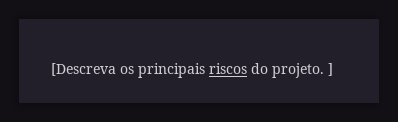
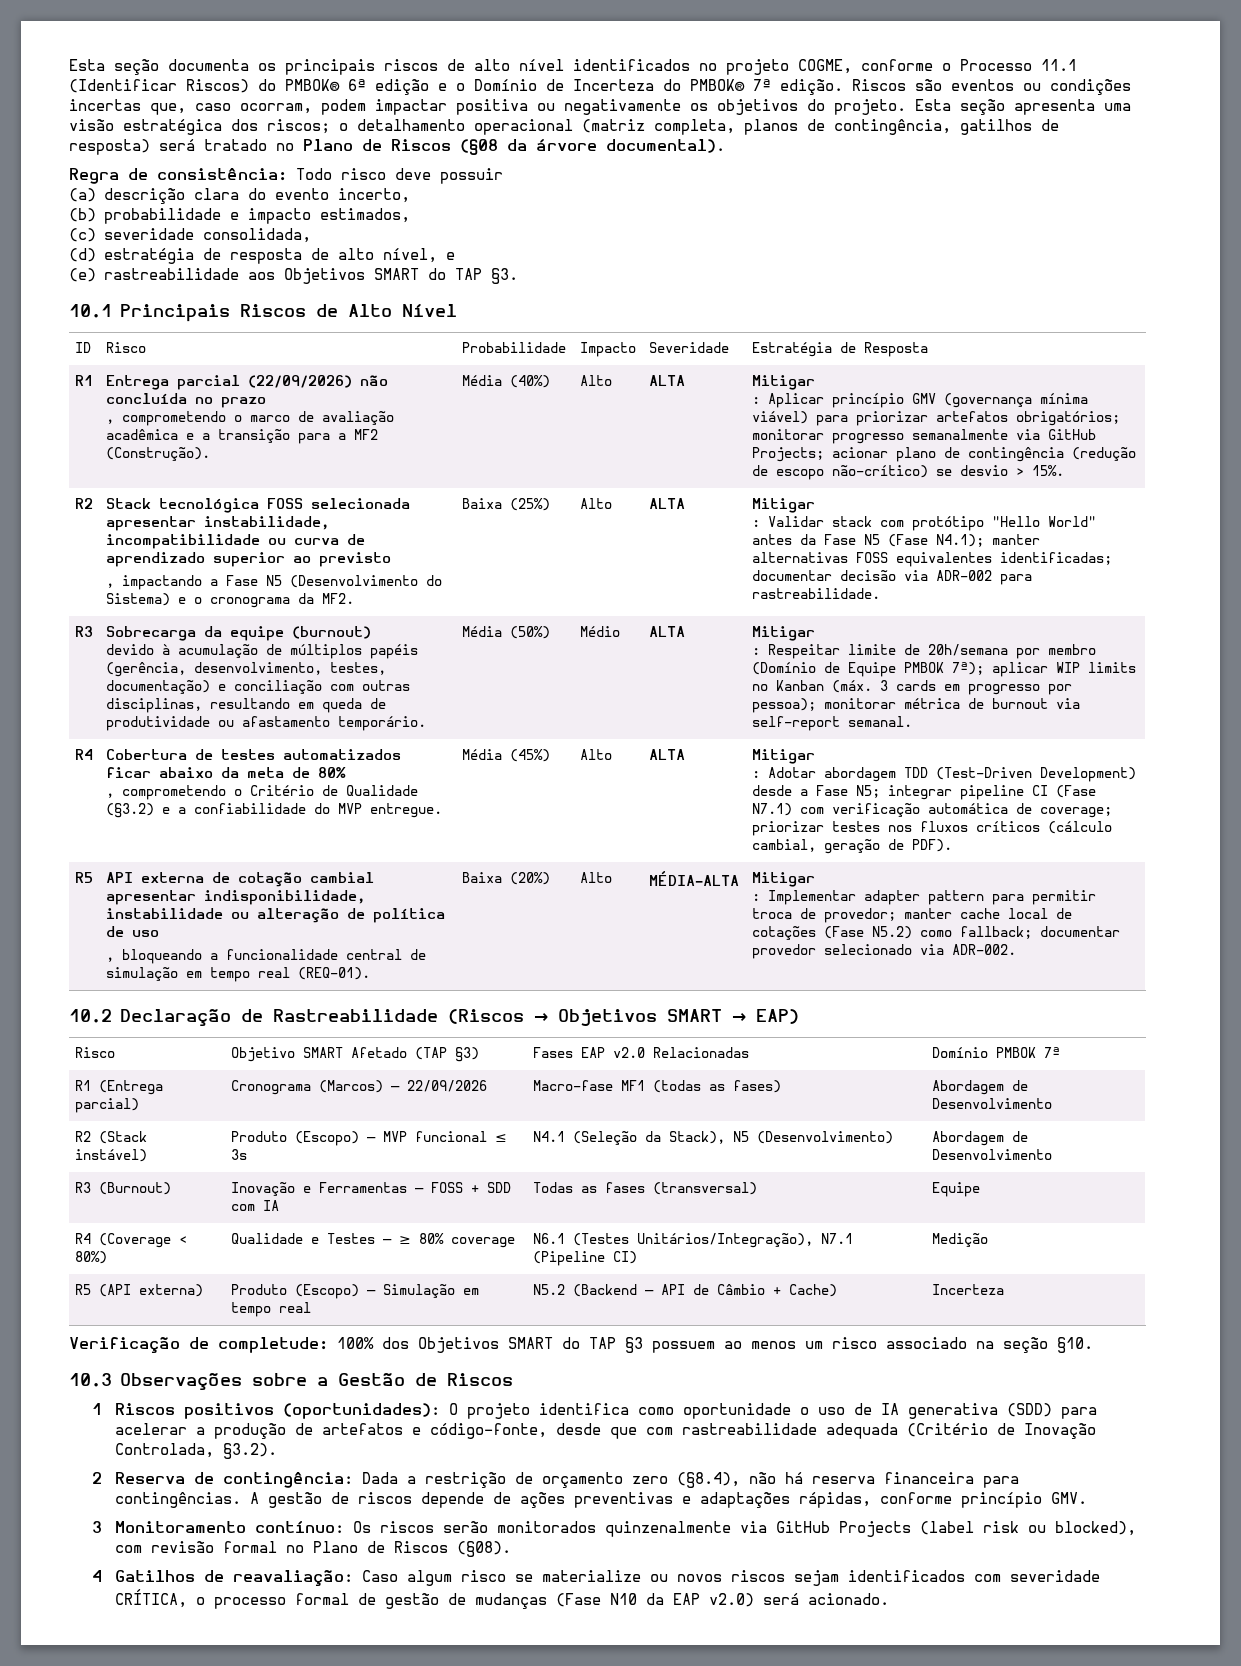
[51,63,333,78] [Descreva os principais riscos do projeto. ] -> [69,59,1077,75] [69,79,1131,95] [69,99,1131,115] [69,119,1059,135] [69,139,725,155] [69,168,503,184] [69,188,410,204] [69,208,410,224] [69,228,311,243] [69,248,455,264] [69,268,518,284] [69,304,457,322] [75,342,92,353] [106,342,147,353] [462,342,567,353] [580,342,637,357] [649,342,730,353] [752,342,929,357] [75,375,94,386] [106,375,389,390] [106,393,267,408] [106,411,395,426] [106,429,379,444] [106,447,211,461] [462,375,551,388] [580,375,613,386] [649,375,686,386] [752,375,816,390] [752,393,1089,408] [752,411,1121,426] [752,429,1097,444] [752,447,1137,462] [752,465,1065,480] [75,498,94,509] [106,498,411,513] [106,516,330,531] [106,534,366,549] [106,552,392,567] [106,575,443,590] [106,593,355,608] [462,498,551,511] [580,498,613,509] [649,498,686,509] [752,498,816,513] [752,516,1097,531] [752,534,1041,547] [752,552,1113,567] [752,570,1033,585] [752,588,881,599] [75,626,94,637] [106,626,372,641] [106,644,419,659] [106,662,387,677] [106,680,411,694] [106,698,387,713] [106,716,427,731] [462,626,551,639] [580,626,621,637] [649,626,686,637] [752,626,816,641] [752,644,1097,659] [752,662,1137,677] [752,680,1073,695] [752,698,1081,713] [752,716,913,731] [75,749,94,760] [106,749,402,760] [106,767,347,778] [106,785,419,800] [106,803,443,818] [462,749,551,762] [580,749,613,760] [649,749,686,760] [752,749,816,764] [752,767,1137,782] [752,785,1097,800] [752,803,1113,818] [752,821,1113,836] [752,839,953,854] [75,872,94,883] [106,872,375,887] [106,890,366,905] [106,908,446,923] [106,926,160,937] [106,949,427,964] [106,967,371,982] [462,872,551,885] [580,872,613,883] [649,871,740,886] [752,872,816,887] [752,890,1097,905] [752,908,1073,923] [752,926,1121,940] [752,944,1017,959] [69,1009,799,1026] [75,1047,116,1058] [231,1047,480,1062] [533,1047,750,1058] [932,1047,1061,1058] [75,1080,164,1095] [75,1098,140,1113] [231,1080,488,1095] [533,1080,782,1093] [932,1080,1029,1095] [932,1098,1053,1109] [75,1131,148,1144] [75,1149,148,1162] [231,1131,508,1146] [231,1149,248,1160] [533,1131,894,1145] [932,1131,1029,1146] [932,1149,1053,1160] [75,1182,172,1195] [231,1182,512,1196] [231,1200,280,1211] [533,1182,758,1195] [932,1182,981,1197] [75,1233,188,1248] [75,1251,108,1264] [231,1233,516,1248] [533,1233,854,1248] [533,1251,638,1266] [932,1233,989,1247] [75,1284,204,1297] [231,1284,480,1299] [231,1302,312,1317] [533,1284,838,1297] [932,1284,1005,1295] [69,1337,1093,1353] [69,1373,513,1390] [92,1403,1098,1419] [115,1423,1097,1439] [115,1443,278,1459] [92,1472,1020,1488] [115,1492,1088,1508] [92,1521,1137,1537] [115,1541,512,1557] [92,1570,1101,1586] [115,1589,890,1609] Esta seção documenta os principais riscos de alto nível identificados no projeto COGME, conforme o Processo 11.1 (Identificar Riscos) do PMBOK® 6ª edição e o Domínio de Incerteza do PMBOK® 7ª edição. Riscos são eventos ou condições incertas que, caso ocorram, podem impactar positiva ou negativamente os objetivos do projeto. Esta seção apresenta uma visão estratégica dos riscos; o detalhamento operacional (matriz completa, planos de contingência, gatilhos de resposta) será tratado no Plano de Riscos (§08 da árvore documental). // Regra de consistência: Todo risco deve possuir // (a) descrição clara do evento incerto, // (b) probabilidade e impacto estimados, // (c) severidade consolidada, // (d) estratégia de resposta de alto nível, e // (e) rastreabilidade aos Objetivos SMART do TAP §3. // 10.1 Principais Riscos de Alto Nível // ID | Risco | Probabilidade | Impacto | Severidade | Estratégia de Resposta // R1 | Entrega parcial (22/09/2026) não concluída no prazo // , comprometendo o marco de avaliação acadêmica e a transição para a MF2 (Construção). | Média (40%) | Alto | ALTA | Mitigar // : Aplicar princípio GMV (governança mínima viável) para priorizar artefatos obrigatórios; monitorar progresso semanalmente via GitHub Projects; acionar plano de contingência (redução de escopo não-crítico) se desvio > 15%. // R2 | Stack tecnológica FOSS selecionada apresentar instabilidade, incompatibilidade ou curva de aprendizado superior ao previsto // , impactando a Fase N5 (Desenvolvimento do Sistema) e o cronograma da MF2. | Baixa (25%) | Alto | ALTA | Mitigar // : Validar stack com protótipo "Hello World" antes da Fase N5 (Fase N4.1); manter alternativas FOSS equivalentes identificadas; documentar decisão via ADR-002 para rastreabilidade. // R3 | Sobrecarga da equipe (burnout) // devido à acumulação de múltiplos papéis (gerência, desenvolvimento, testes, documentação) e conciliação com outras disciplinas, resultando em queda de produtividade ou afastamento temporário. | Média (50%) | Médio | ALTA | Mitigar // : Respeitar limite de 20h/semana por membro (Domínio de Equipe PMBOK 7ª); aplicar WIP limits no Kanban (máx. 3 cards em progresso por pessoa); monitorar métrica de burnout via self-report semanal. // R4 | Cobertura de testes automatizados ficar abaixo da meta de 80% // , comprometendo o Critério de Qualidade (§3.2) e a confiabilidade do MVP entregue. | Média (45%) | Alto | ALTA | Mitigar // : Adotar abordagem TDD (Test-Driven Development) desde a Fase N5; integrar pipeline CI (Fase N7.1) com verificação automática de coverage; priorizar testes nos fluxos críticos (cálculo cambial, geração de PDF). // R5 | API externa de cotação cambial apresentar indisponibilidade, instabilidade ou alteração de política de uso // , bloqueando a funcionalidade central de simulação em tempo real (REQ-01). | Baixa (20%) | Alto | MÉDIA-ALTA | Mitigar // : Implementar adapter pattern para permitir troca de provedor; manter cache local de cotações (Fase N5.2) como fallback; documentar provedor selecionado via ADR-002. // 10.2 Declaração de Rastreabilidade (Riscos → Objetivos SMART → EAP) // Risco | Objetivo SMART Afetado (TAP §3) | Fases EAP v2.0 Relacionadas | Domínio PMBOK 7ª // R1 (Entrega parcial) | Cronograma (Marcos) — 22/09/2026 | Macro-fase MF1 (todas as fases) | Abordagem de Desenvolvimento // R2 (Stack instável) | Produto (Escopo) — MVP funcional ≤ 3s | N4.1 (Seleção da Stack), N5 (Desenvolvimento) | Abordagem de Desenvolvimento // R3 (Burnout) | Inovação e Ferramentas — FOSS + SDD com IA | Todas as fases (transversal) | Equipe // R4 (Coverage < 80%) | Qualidade e Testes — ≥ 80% coverage | N6.1 (Testes Unitários/Integração), N7.1 (Pipeline CI) | Medição // R5 (API externa) | Produto (Escopo) — Simulação em tempo real | N5.2 (Backend — API de Câmbio + Cache) | Incerteza // Verificação de completude: 100% dos Objetivos SMART do TAP §3 possuem ao menos um risco associado na seção §10. // 10.3 Observações sobre a Gestão de Riscos // 1 Riscos positivos (oportunidades): O projeto identifica como oportunidade o uso de IA generativa (SDD) para acelerar a produção de artefatos e código-fonte, desde que com rastreabilidade adequada (Critério de Inovação Controlada, §3.2). // 2 Reserva de contingência: Dada a restrição de orçamento zero (§8.4), não há reserva financeira para contingências. A gestão de riscos depende de ações preventivas e adaptações rápidas, conforme princípio GMV. // 3 Monitoramento contínuo: Os riscos serão monitorados quinzenalmente via GitHub Projects (label risk ou blocked), com revisão formal no Plano de Riscos (§08). // 4 Gatilhos de reavaliação: Caso algum risco se materialize ou novos riscos sejam identificados com severidade CRÍTICA, o processo formal de gestão de mudanças (Fase N10 da EAP v2.0) será acionado.

